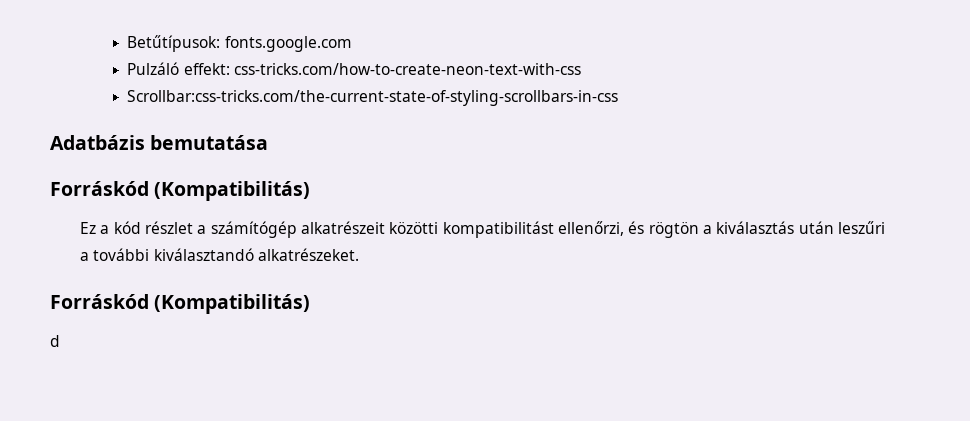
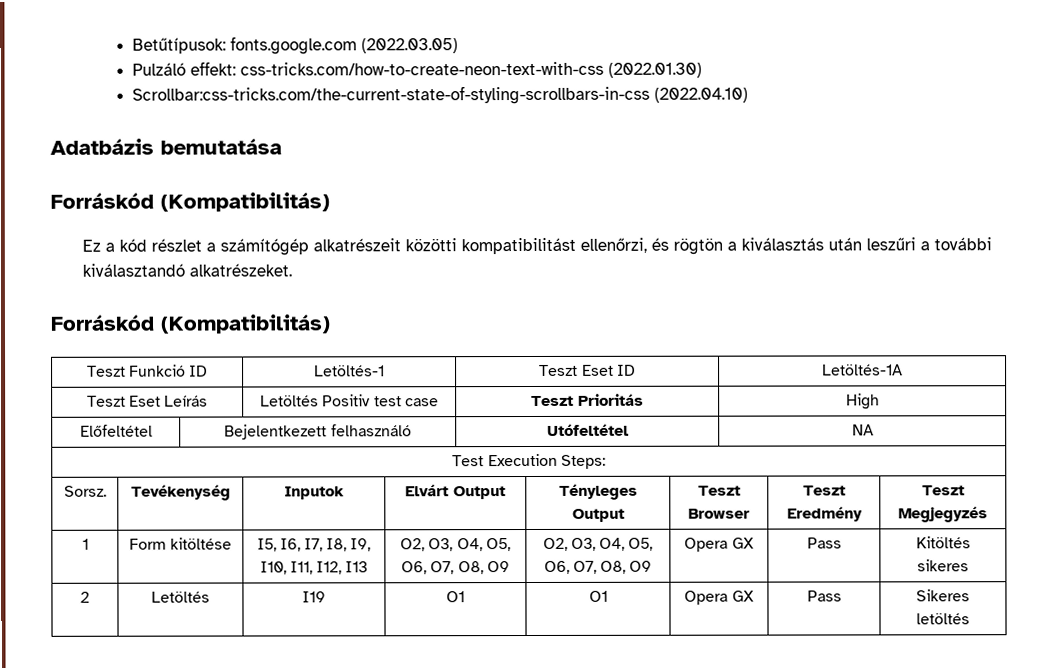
(352, 44) none -> [360,38,458,54] (2022.03.05)
(581, 69) none -> [607,62,702,78] (2022.01.30)
(619, 98) none -> [653,87,748,103] (2022.04.10)
[50,335,60,347] // d -> [86,364,209,377] [314,365,385,377] [539,364,636,376] [822,364,903,376] [86,395,209,407] [260,394,439,407] [531,393,644,406] [845,393,880,410] [79,424,153,437] [224,424,412,440] [546,423,629,436] [851,424,874,436] [452,453,606,469] [63,485,107,497] [130,484,231,501] [284,486,345,500] [405,484,506,500] [558,483,638,500] [571,508,625,522] [697,485,741,496] [688,508,750,519] [802,485,846,496] [786,506,863,522] [921,485,965,496] [898,506,988,523] [81,538,89,550] [129,537,232,550] [256,538,372,552] [259,561,369,575] [400,538,511,552] [401,561,510,575] [542,537,654,551] [543,560,653,574] [684,537,754,552] [806,537,842,549] [915,536,971,549] [917,559,969,572] [80,591,90,603] [151,591,210,603] [302,591,326,603] [446,591,465,603] [588,590,608,602] [684,590,754,605] [806,590,842,602] [916,589,970,602] [916,613,970,625] // Teszt Funkció ID | Letöltés-1 | Teszt Eset ID | Letöltés-1A // Teszt Eset Leírás | Letöltés Positiv test case | Teszt Prioritás | High // Előfeltétel | Bejelentkezett felhasználó | Utófeltétel | NA // Test Execution Steps: // Sorsz. | Tevékenység | Inputok | Elvárt Output | Tényleges Output | Teszt Browser | Teszt Eredmény | Teszt Megjegyzés // 1 | Form kitöltése | I5, I6, I7, I8, I9, I10, I11, I12, I13 | O2, O3, O4, O5, O6, O7, O8, O9 | O2, O3, O4, O5, O6, O7, O8, O9 | Opera GX | Pass | Kitöltés sikeres // 2 | Letöltés | I19 | O1 | O1 | Opera GX | Pass | Sikeres letöltés

